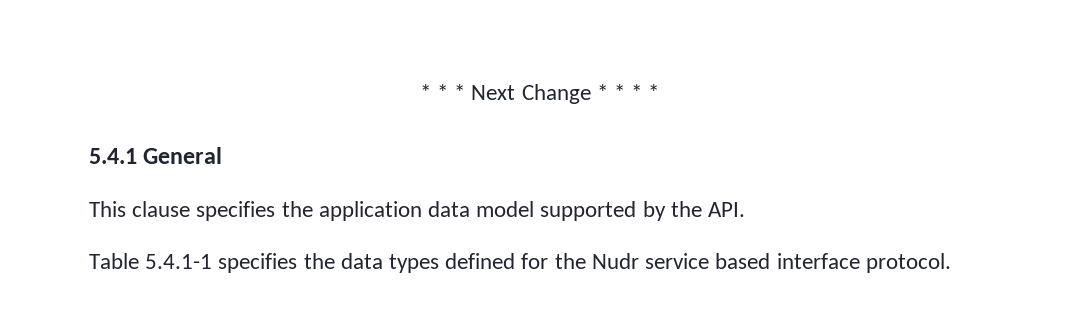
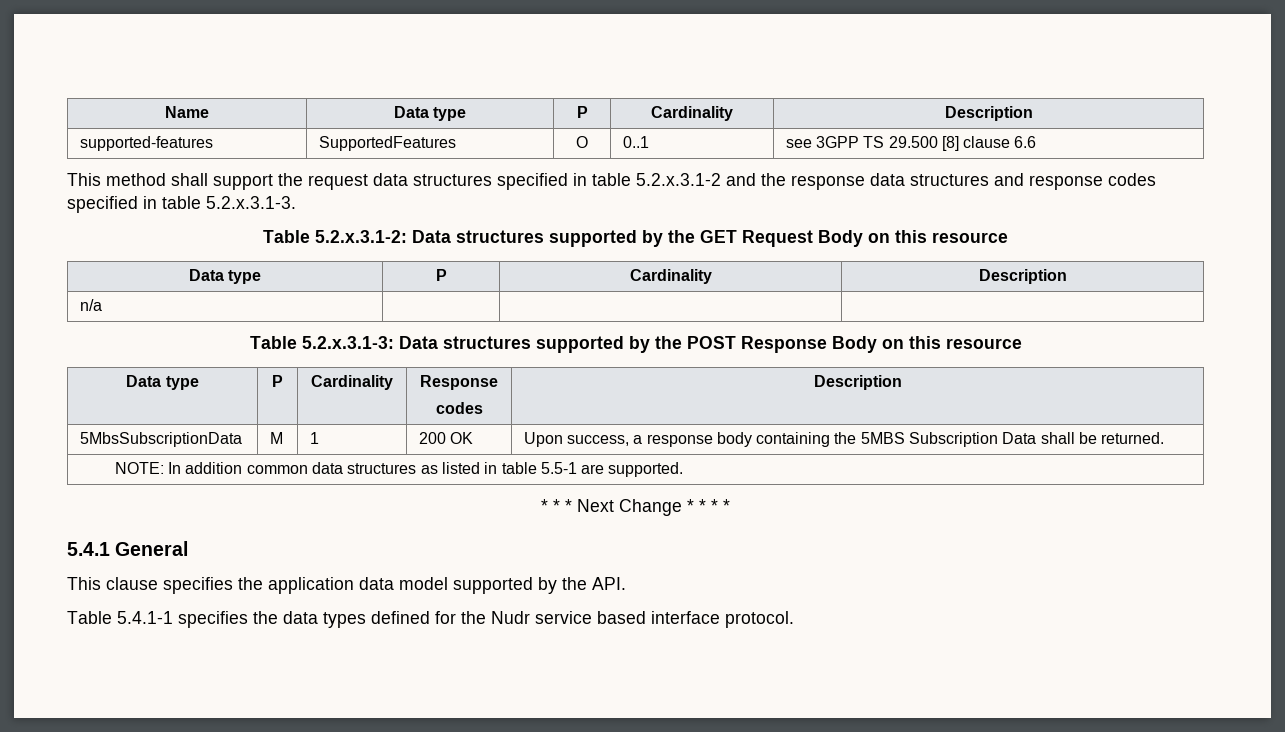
(419, 92) none -> [165,106,209,118] [393,106,467,121] [576,106,588,118] [651,106,733,121] [944,106,1033,121] [79,136,213,151] [318,136,456,151] [576,136,588,148] [622,136,649,148] [785,136,1037,151] [67,173,1156,190] [67,196,296,213] [263,230,1008,247] [188,269,262,284] [435,269,447,281] [629,269,712,284] [978,269,1067,284] [79,299,102,311] [249,336,1022,353] [126,375,199,390] [272,375,283,387] [311,375,393,390] [420,375,498,390] [435,402,483,414] [813,375,902,390] [79,432,242,447] [269,432,283,444] [309,432,319,444] [418,432,473,444] [523,432,1165,447] [114,462,684,477] Name | Data type | P | Cardinality | Description // supported-features | SupportedFeatures | O | 0..1 | see 3GPP TS 29.500 [8] clause 6.6 // This method shall support the request data structures specified in table 5.2.x.3.1-2 and the response data structures and response codes specified in table 5.2.x.3.1-3. // Table 5.2.x.3.1-2: Data structures supported by the GET Request Body on this resource // Data type | P | Cardinality | Description // n/a | | | // Table 5.2.x.3.1-3: Data structures supported by the POST Response Body on this resource // Data type | P | Cardinality | Response // codes | Description // 5MbsSubscriptionData | M | 1 | 200 OK | Upon success, a response body containing the 5MBS Subscription Data shall be returned. // NOTE: In addition common data structures as listed in table 5.5-1 are supported. //

